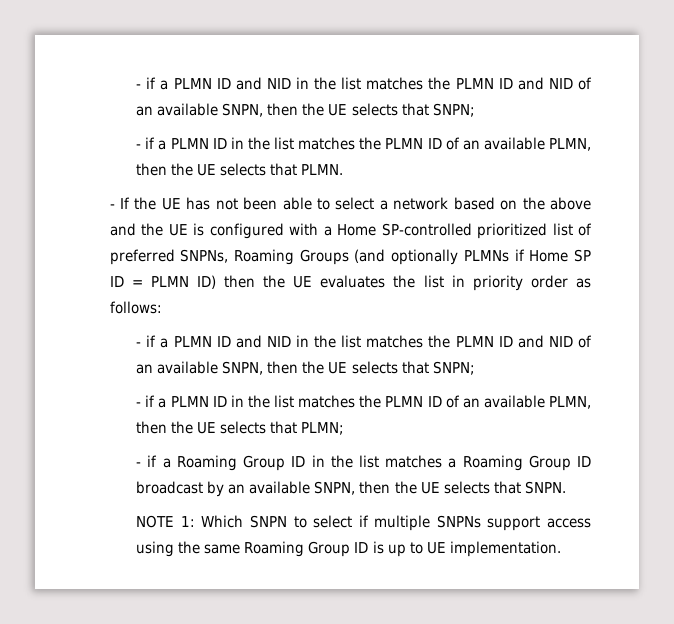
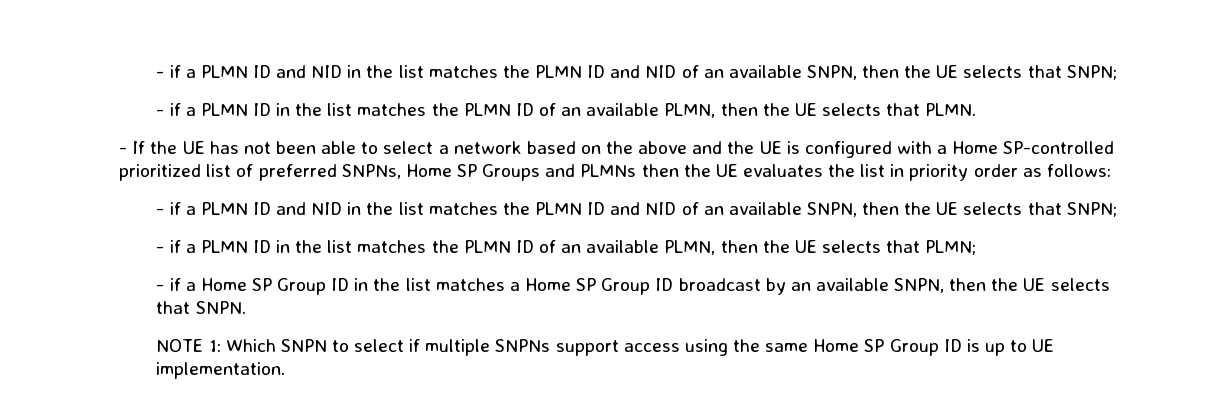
[234,249,591,265] [109,275,216,289] Roaming Groups (and optionally PLMNs if Home SP ID = PLMN ID) -> [405,164,637,181] Home SP Groups and PLMNs
[176,455,237,471] Roaming -> [200,278,272,291] Home SP
[462,455,523,471] Roaming -> [524,278,597,291] Home SP
[244,541,305,557] Roaming -> [813,339,885,352] Home SP

